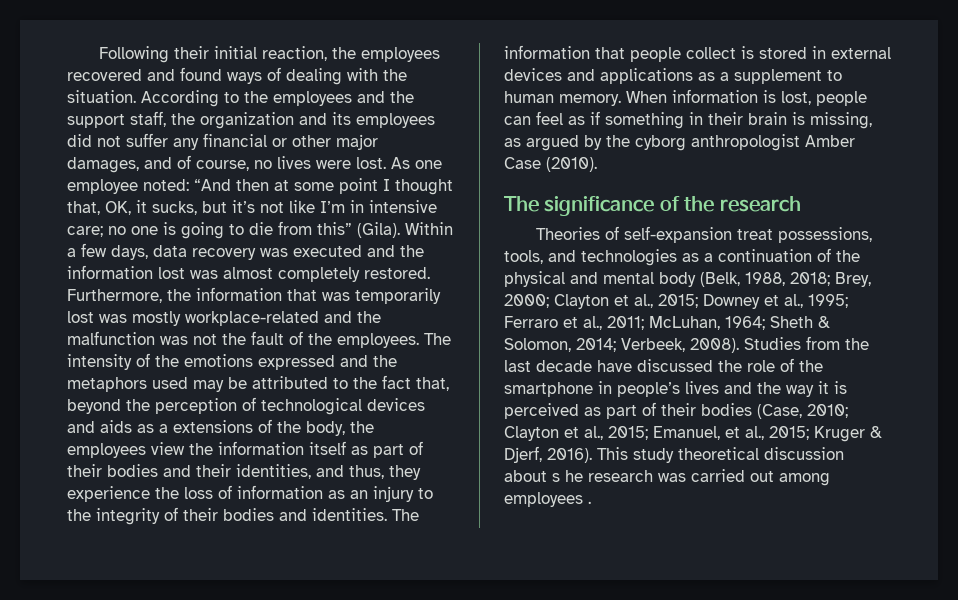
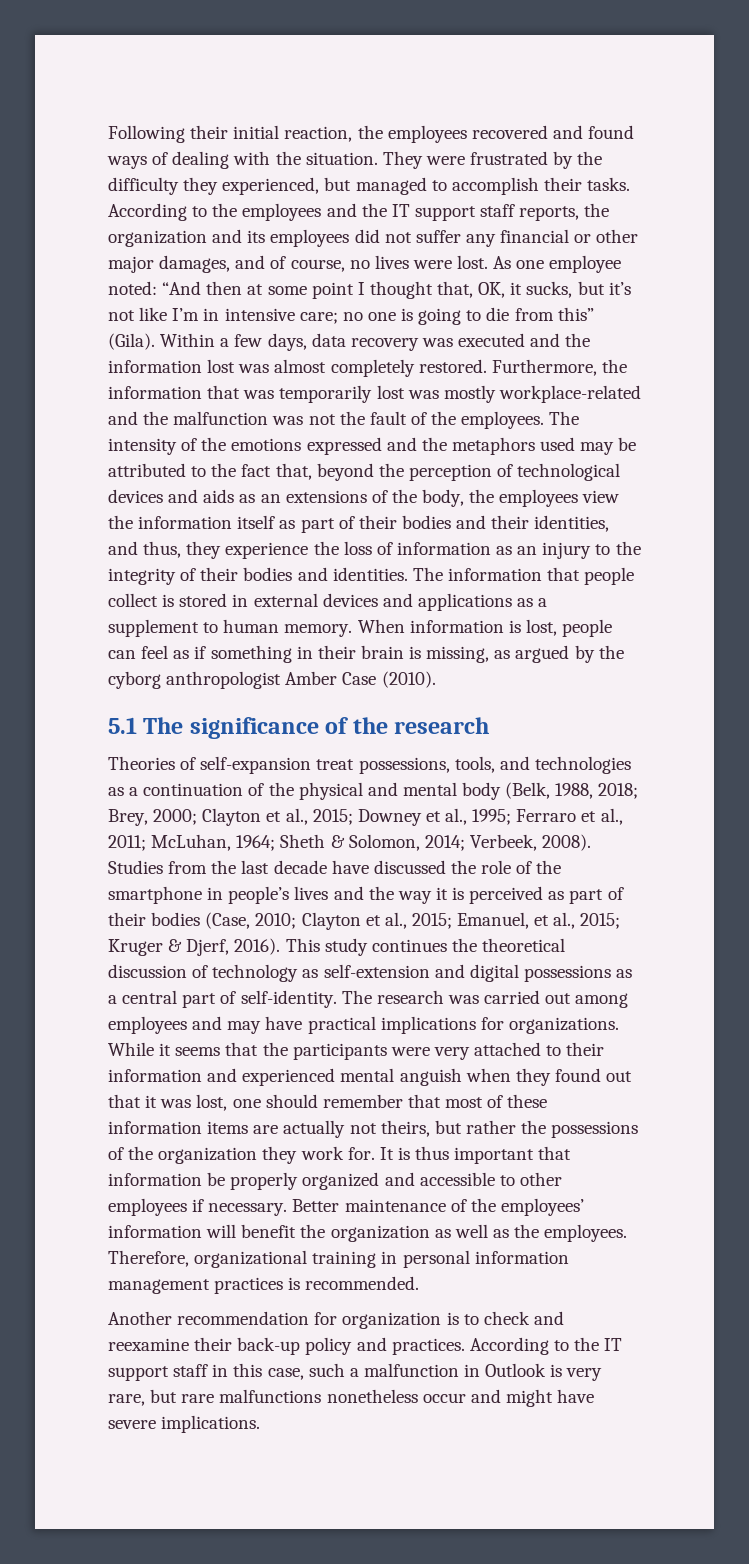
(136, 96) none -> [382,151,603,169] [108,177,631,195] They were frustrated by the difficulty they experienced, but managed to accomplish their tasks.
[67,111,166,128] support staff, -> [391,204,580,221] IT support staff reports,
[159,424,168,433] a -> [260,494,281,503] an
(597, 164) none -> [108,717,137,734] 5.1
[678,447,844,460] [504,470,583,482] theoretical discussion about s he -> [371,938,566,952] [108,964,633,982] [108,990,372,1008] continues the theoretical discussion of technology as self-extension and digital possessions as a central part of self-identity. The
[588,501,591,504] . -> [192,1016,619,1034] [108,1042,605,1060] [108,1068,633,1086] [108,1094,548,1111] [108,1120,639,1138] [108,1146,572,1164] [108,1172,562,1190] [108,1198,584,1216] [108,1224,628,1242] [108,1250,569,1268] [108,1276,420,1294] [108,1311,564,1329] [108,1337,623,1355] [108,1363,603,1381] [108,1389,595,1407] [108,1415,261,1433] and may have practical implications for organizations. While it seems that the participants were very attached to their information and experienced mental anguish when they found out that it was lost, one should remember that most of these information items are actually not theirs, but rather the possessions of the organization they work for. It is thus important that information be properly organized and accessible to other employees if necessary. Better maintenance of the employees’ information will benefit the organization as well as the employees. Therefore, organizational training in personal information management practices is recommended. // Another recommendation for organization is to check and reexamine their back-up policy and practices. According to the IT support staff in this case, such a malfunction in Outlook is very rare, but rare malfunctions nonetheless occur and might have severe implications.

